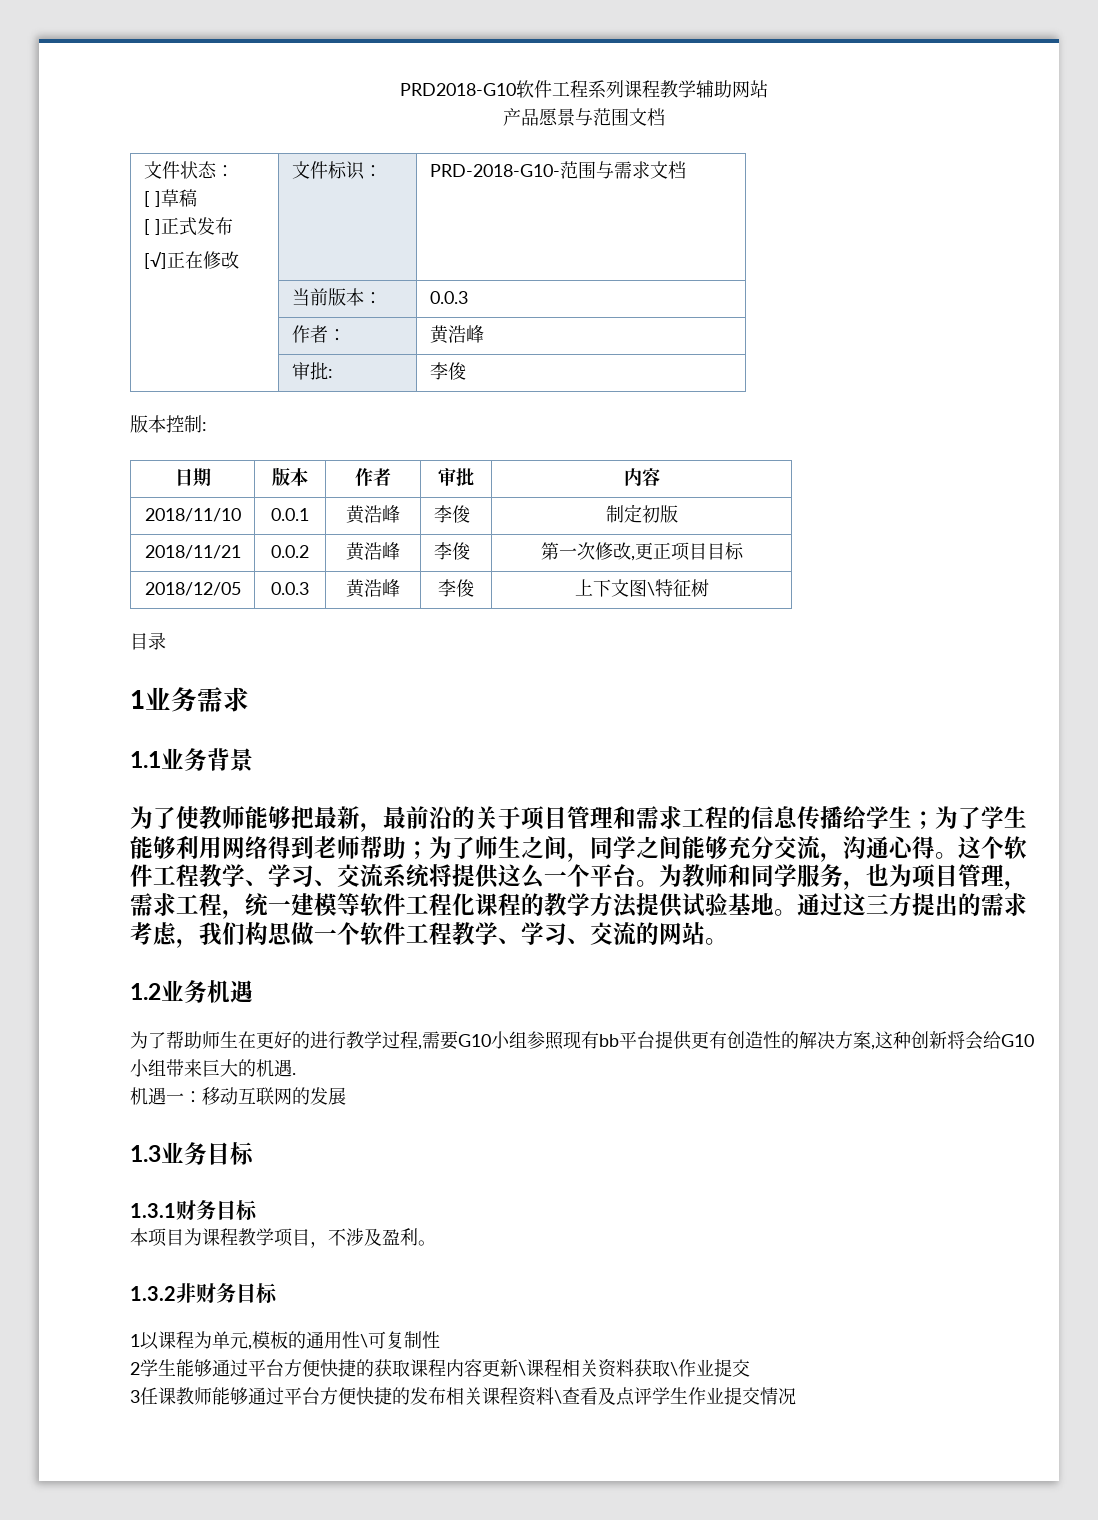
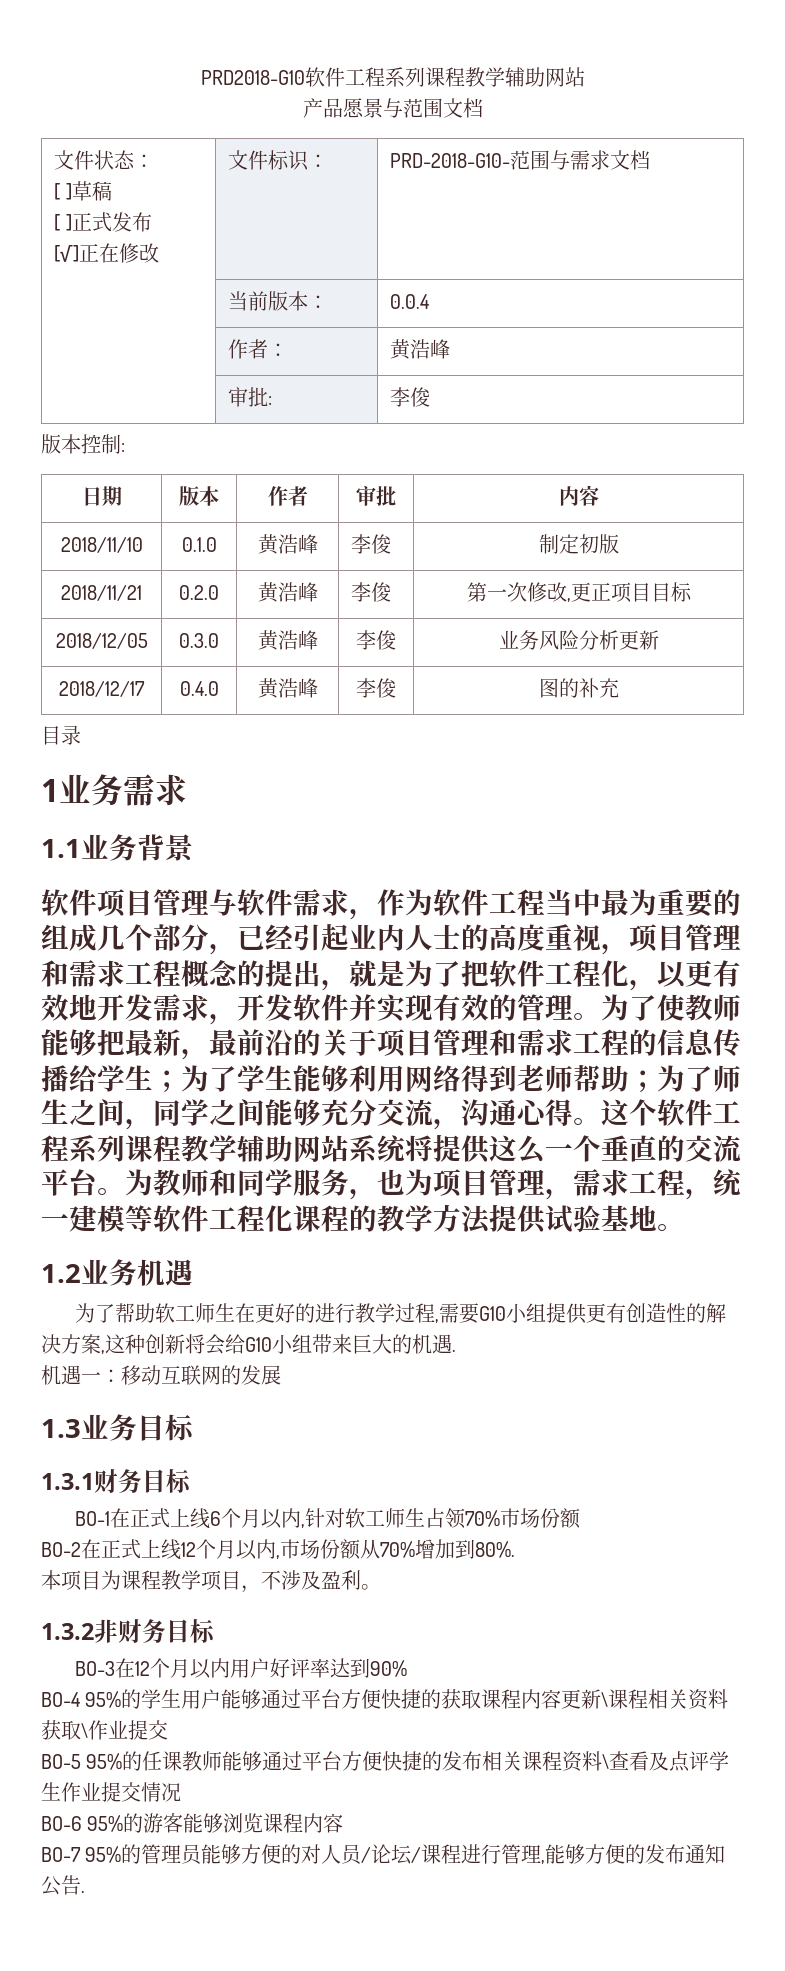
[429,291,468,304] 0.0.3 -> [390,294,431,309] 0.0.4
[271,508,309,521] 0.0.1 -> [181,537,217,552] 0.1.0
[271,545,309,558] 0.0.2 -> [179,585,219,600] 0.2.0
[271,582,309,595] [346,579,400,598] [438,579,474,597] [574,579,709,597] 0.0.3 | 黄浩峰 | 李俊 | 上下文图\特征树 -> [179,633,219,648] [257,630,318,651] [356,630,396,650] [498,630,659,650] [59,681,145,697] [179,681,219,696] [257,678,318,699] [356,678,396,698] [538,678,619,698] 0.3.0 | 黄浩峰 | 李俊 | 业务风险分析更新 // 2018/12/17 | 0.4.0 | 黄浩峰 | 李俊 | 图的补充
(253, 760) none -> [41,889,741,920] [41,924,741,955] [41,959,741,991] [41,994,601,1025] 软件项目管理与软件需求，作为软件工程当中最为重要的组成几个部分，已经引起业内人士的高度重视，项目管理和需求工程概念的提出，就是为了把软件工程化，以更有效地开发需求，开发软件并实现有效的管理。
[199,864,383,887] 教学、学习、交流 -> [69,1135,349,1163] 系列课程教学辅助网站
(590, 875) none -> [601,1135,741,1162] 垂直的交流
[797,893,1027,916] [130,922,728,948] 通过这三方提出的需求考虑，我们构思做一个软件工程教学、学习、交流的网站。 -> (685, 1227) none
(202, 1040) none -> [154,1303,195,1323] 软工
[527,1031,655,1050] 参照现有bb平台 -> (546, 1312) none
(258, 1210) none -> [74,1508,581,1529] [41,1539,515,1560] // BO-1在正式上线6个月以内,针对软工师生占领70%市场份额 // BO-2在正式上线12个月以内,市场份额从70%增加到80%.
[130,1331,440,1350] [130,1359,176,1377] 1以课程为单元,模板的通用性\可复制性 // 2学生 -> [74,1658,407,1679] [41,1689,222,1709] BO-3在12个月以内用户好评率达到90% // BO-4 95%的学生用户
[130,1390,140,1403] 3 -> [41,1751,143,1771] BO-5 95%的
(796, 1396) none -> [41,1813,344,1833] [41,1844,726,1865] [41,1875,85,1896] // BO-6 95%的游客能够浏览课程内容 // BO-7 95%的管理员能够方便的对人员/论坛/课程进行管理,能够方便的发布通知公告.

